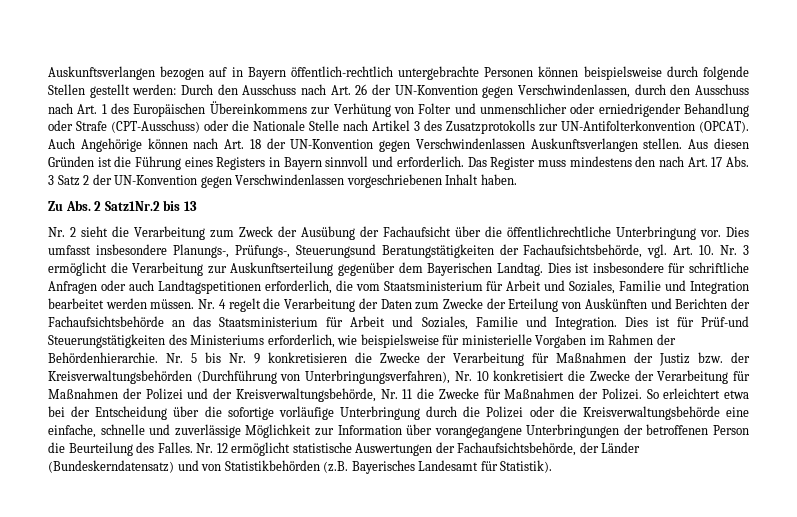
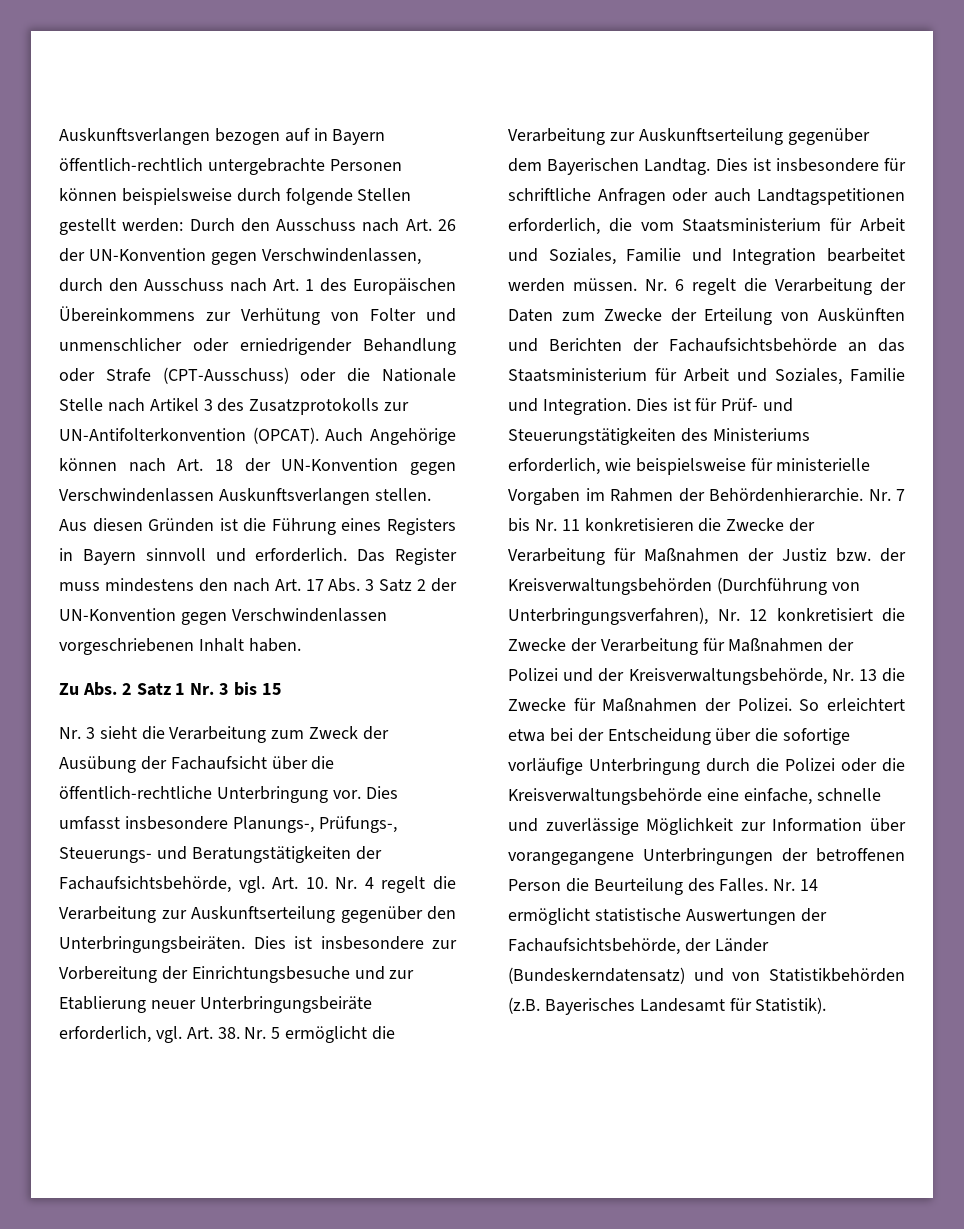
[104,200,197,211] [48,227,76,237] Satz1Nr.2 bis 13 // Nr. 2 -> [136,682,282,696] [59,727,95,739] Satz 1 Nr. 3 bis 15 // Nr. 3
[507,226,611,237] öffentlichrechtliche -> [59,786,212,799] öffentlich-rechtliche
[295,244,376,258] Steuerungsund -> [59,846,187,863] Steuerungs- und
[742,245,749,255] 3 -> [364,876,456,893] [59,906,456,923] [59,936,457,953] [59,966,415,983] [59,996,372,1013] [59,1026,281,1043] 4 regelt die Verarbeitung zur Auskunftserteilung gegenüber den Unterbringungsbeiräten. Dies ist insbesondere zur Vorbereitung der Einrichtungsbesuche und zur Etablierung neuer Unterbringungsbeiräte erforderlich, vgl. Art. 38. Nr. 5
[218,299,226,309] 4 -> [675,279,684,291] 6
[700,316,749,327] Prüf-und -> [721,398,794,412] Prüf- und
[190,353,197,363] 5 -> [896,489,905,501] 7
[253,353,260,364] 9 -> [561,519,580,531] 11
[476,371,489,381] 10 -> [749,609,767,621] 12
[402,389,413,399] 11 -> [858,669,877,681] 13
[216,443,228,453] 12 -> [800,879,819,891] 14

